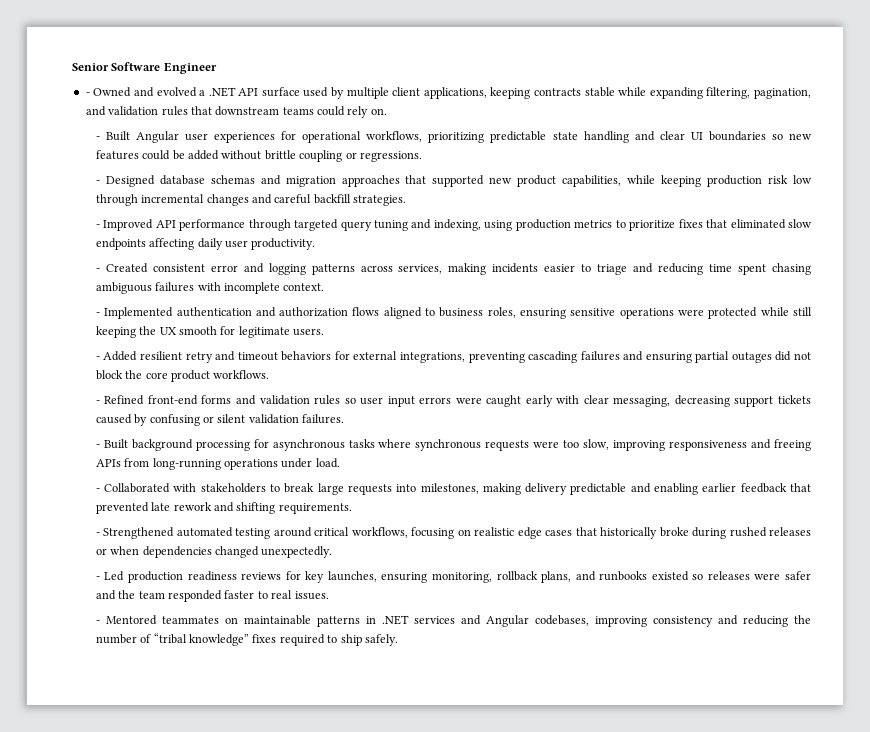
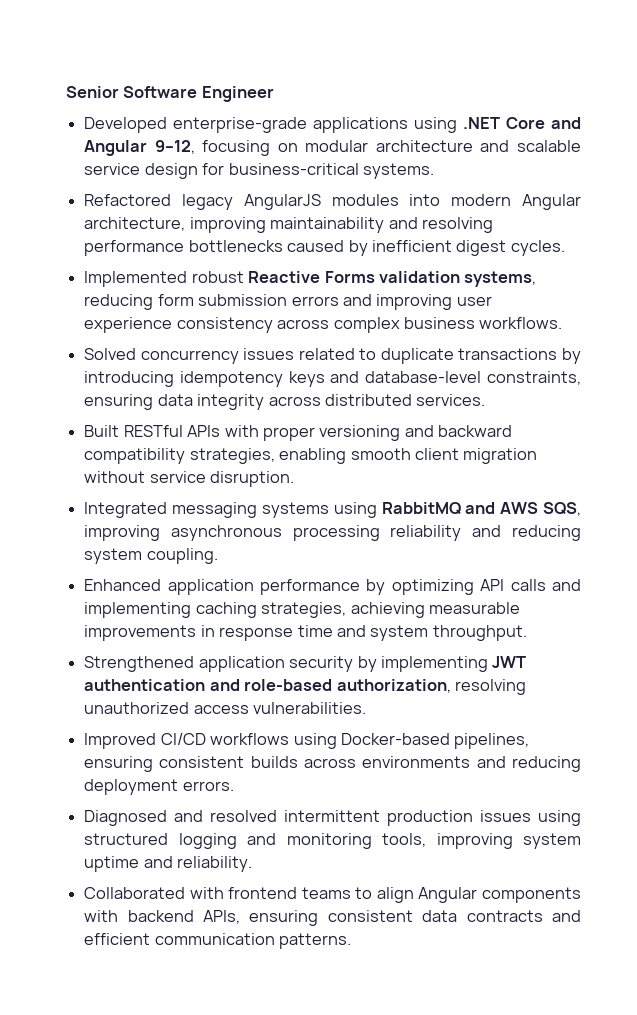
[85,87,812,99] [85,106,387,118] [95,131,812,143] [95,150,422,162] [95,175,813,187] [95,194,407,206] [95,219,813,231] [95,238,316,250] [95,263,812,275] [95,282,325,294] [95,307,813,319] [95,326,325,338] [95,351,812,363] [95,370,270,382] [95,395,812,407] [95,414,345,426] [95,439,811,451] [95,458,340,470] [95,483,811,495] [95,502,352,514] [95,527,812,539] [95,546,333,558] [95,571,812,583] [95,590,329,602] [95,615,812,627] [95,633,398,646] - Owned and evolved a .NET API surface used by multiple client applications, keeping contracts stable while expanding filtering, pagination, and validation rules that downstream teams could rely on. // - Built Angular user experiences for operational workflows, prioritizing predictable state handling and clear UI boundaries so new features could be added without brittle coupling or regressions. // - Designed database schemas and migration approaches that supported new product capabilities, while keeping production risk low through incremental changes and careful backfill strategies. // - Improved API performance through targeted query tuning and indexing, using production metrics to prioritize fixes that eliminated slow endpoints affecting daily user productivity. // - Created consistent error and logging patterns across services, making incidents easier to triage and reducing time spent chasing ambiguous failures with incomplete context. // - Implemented authentication and authorization flows aligned to business roles, ensuring sensitive operations were protected while still keeping the UX smooth for legitimate users. // - Added resilient retry and timeout behaviors for external integrations, preventing cascading failures and ensuring partial outages did not block the core product workflows. // - Refined front-end forms and validation rules so user input errors were caught early with clear messaging, decreasing support tickets caused by confusing or silent validation failures. // - Built background processing for asynchronous tasks where synchronous requests were too slow, improving responsiveness and freeing APIs from long-running operations under load. // - Collaborated with stakeholders to break large requests into milestones, making delivery predictable and enabling earlier feedback that prevented late rework and shifting requirements. // - Strengthened automated testing around critical workflows, focusing on realistic edge cases that historically broke during rushed releases or when dependencies changed unexpectedly. // - Led production readiness reviews for key launches, ensuring monitoring, rollback plans, and runbooks existed so releases were safer and the team responded faster to real issues. // - Mentored teammates on maintainable patterns in .NET services and Angular codebases, improving consistency and reducing the number of “tribal knowledge” fixes required to ship safely. -> [84,117,582,133] [84,140,581,156] [84,163,434,179] [84,194,581,210] [84,217,493,233] [84,240,565,256] [84,271,537,287] [84,294,492,310] [84,317,563,333] [84,348,581,364] [84,371,581,387] [84,394,486,410] [84,425,513,441] [84,448,538,464] [84,471,295,487] [84,502,581,518] [84,525,581,541] [84,548,218,564] [84,579,581,595] [84,602,520,618] [84,625,527,641] [84,656,527,672] [84,679,526,695] [84,702,367,714] [84,733,530,749] [84,756,581,772] [84,779,234,795] [84,810,581,826] [84,833,581,849] [84,856,253,872] [84,887,581,903] [84,910,581,926] [84,933,352,949] Developed enterprise-grade applications using .NET Core and Angular 9–12, focusing on modular architecture and scalable service design for business-critical systems. // Refactored legacy AngularJS modules into modern Angular architecture, improving maintainability and resolving performance bottlenecks caused by inefficient digest cycles. // Implemented robust Reactive Forms validation systems, reducing form submission errors and improving user experience consistency across complex business workflows. // Solved concurrency issues related to duplicate transactions by introducing idempotency keys and database-level constraints, ensuring data integrity across distributed services. // Built RESTful APIs with proper versioning and backward compatibility strategies, enabling smooth client migration without service disruption. // Integrated messaging systems using RabbitMQ and AWS SQS, improving asynchronous processing reliability and reducing system coupling. // Enhanced application performance by optimizing API calls and implementing caching strategies, achieving measurable improvements in response time and system throughput. // Strengthened application security by implementing JWT authentication and role-based authorization, resolving unauthorized access vulnerabilities. // Improved CI/CD workflows using Docker-based pipelines, ensuring consistent builds across environments and reducing deployment errors. // Diagnosed and resolved intermittent production issues using structured logging and monitoring tools, improving system uptime and reliability. // Collaborated with frontend teams to align Angular components with backend APIs, ensuring consistent data contracts and efficient communication patterns.

